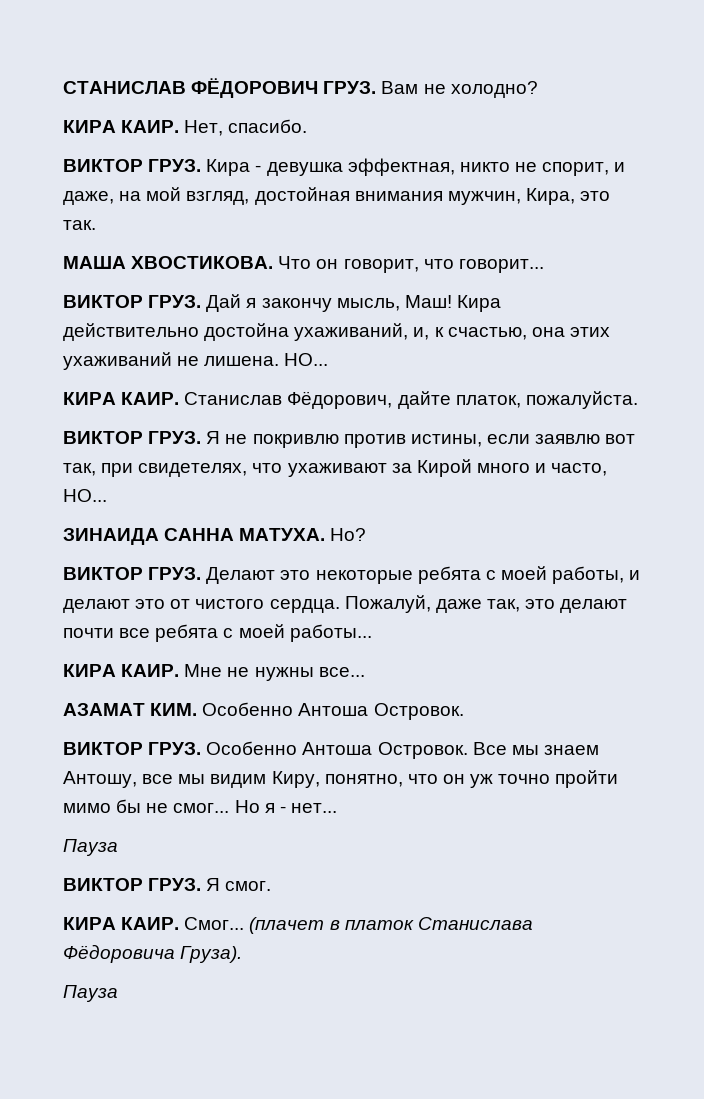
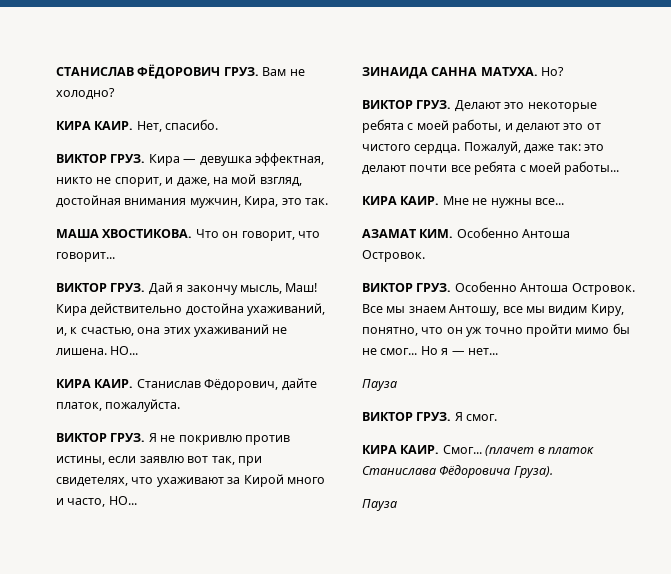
[255,165,262,172] - -> [183,159,197,163] —
[486,599,520,612] так, -> [557,144,581,151] так:
[279,806,286,813] - -> [451,351,465,355] —

